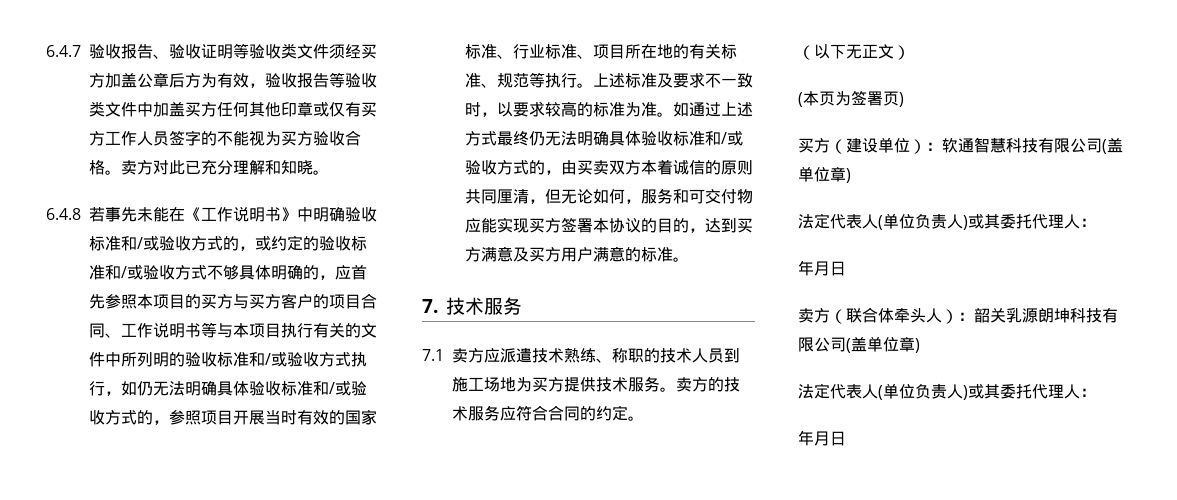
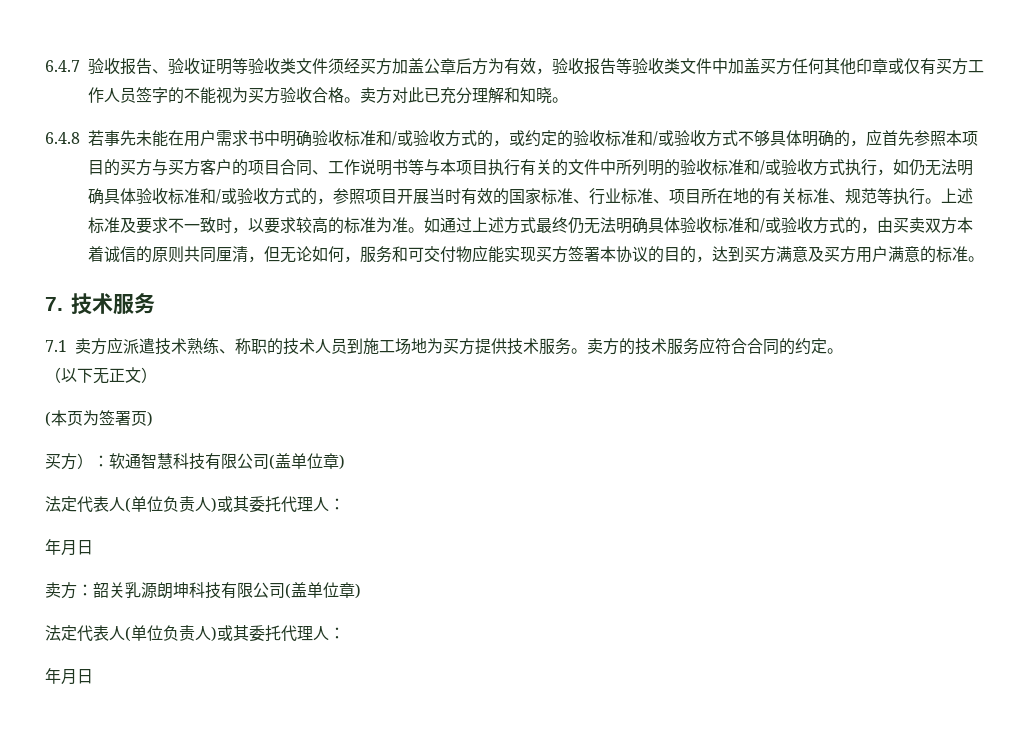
[185,206,297,222] 《工作说明书》 -> [184,130,264,147] 用户需求书
[830,137,910,154] （建设单位 -> (77, 461) none
[830,307,958,324] （联合体牵头人） -> (77, 590) none

